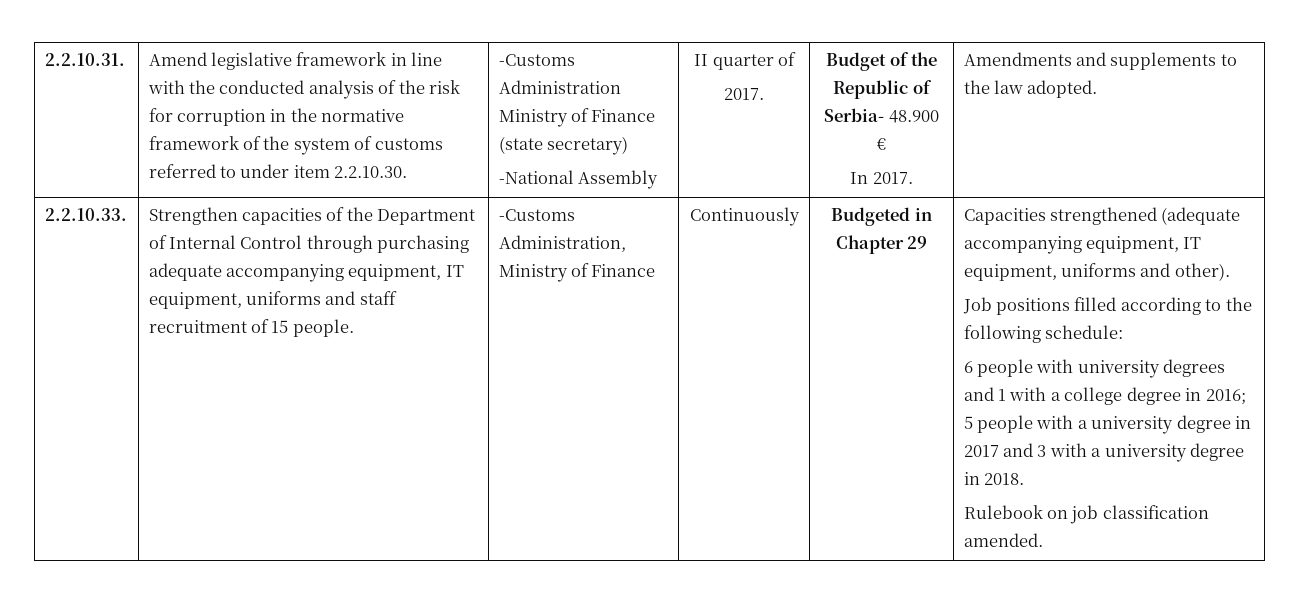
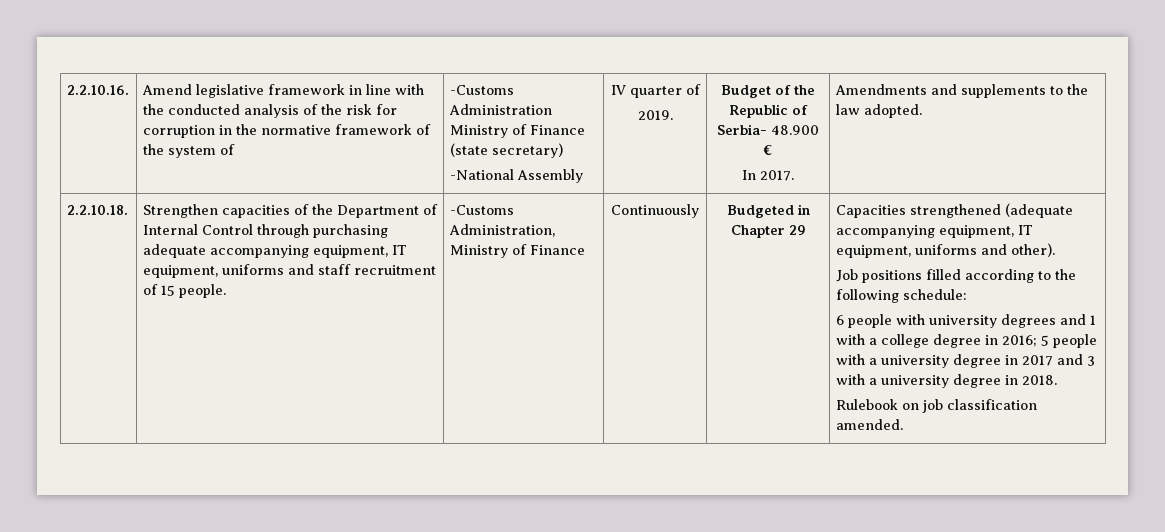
[44,53,125,66] 2.2.10.31. -> [66,85,129,95] 2.2.10.16.
[374,138,443,150] [148,164,408,178] customs referred to under item 2.2.10.30. -> (235, 149) none
[694,54,709,66] II -> [610,85,626,95] IV
[724,88,764,100] 2017. -> [637,110,673,120] 2019.
[44,208,127,221] 2.2.10.33. -> [66,205,128,215] 2.2.10.18.

